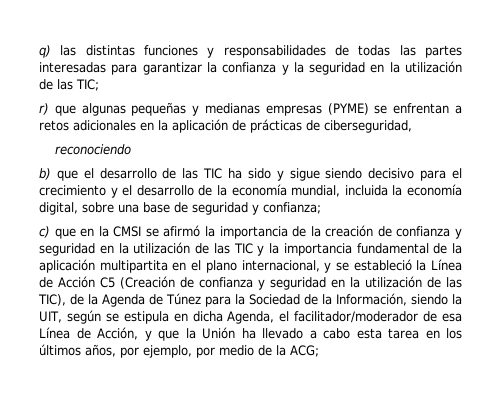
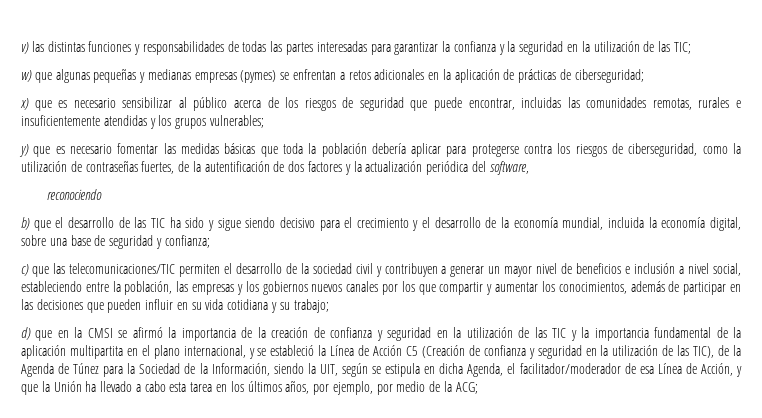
[39,45,51,58] q) -> [21,42,29,54] v)
[39,103,49,115] r) -> [21,70,32,82] w)
[327,103,369,115] (PYME) -> [240,70,277,83] (pymes)
[324,120,412,133] ciberseguridad, -> [574,69,644,83] [20,97,741,111] [21,115,264,129] [19,143,742,157] [21,160,529,175] ciberseguridad; // x) que es necesario sensibilizar al público acerca de los riesgos de seguridad que puede encontrar, incluidas las comunidades remotas, rurales e insuficientemente atendidas y los grupos vulnerables; // y) que es necesario fomentar las medidas básicas que toda la población debería aplicar para protegerse contra los riesgos de ciberseguridad, como la utilización de contraseñas fuertes, de la autentificación de dos factores y la actualización periódica del software,
(76, 233) none -> [52,263,742,277] [21,281,742,295] [21,299,329,313] [21,327,53,341] las telecomunicaciones/TIC permiten el desarrollo de la sociedad civil y contribuyen a generar un mayor nivel de beneficios e inclusión a nivel social, estableciendo entre la población, las empresas y los gobiernos nuevos canales por los que compartir y aumentar los conocimientos, además de participar en las decisiones que pueden influir en su vida cotidiana y su trabajo; // d) que

